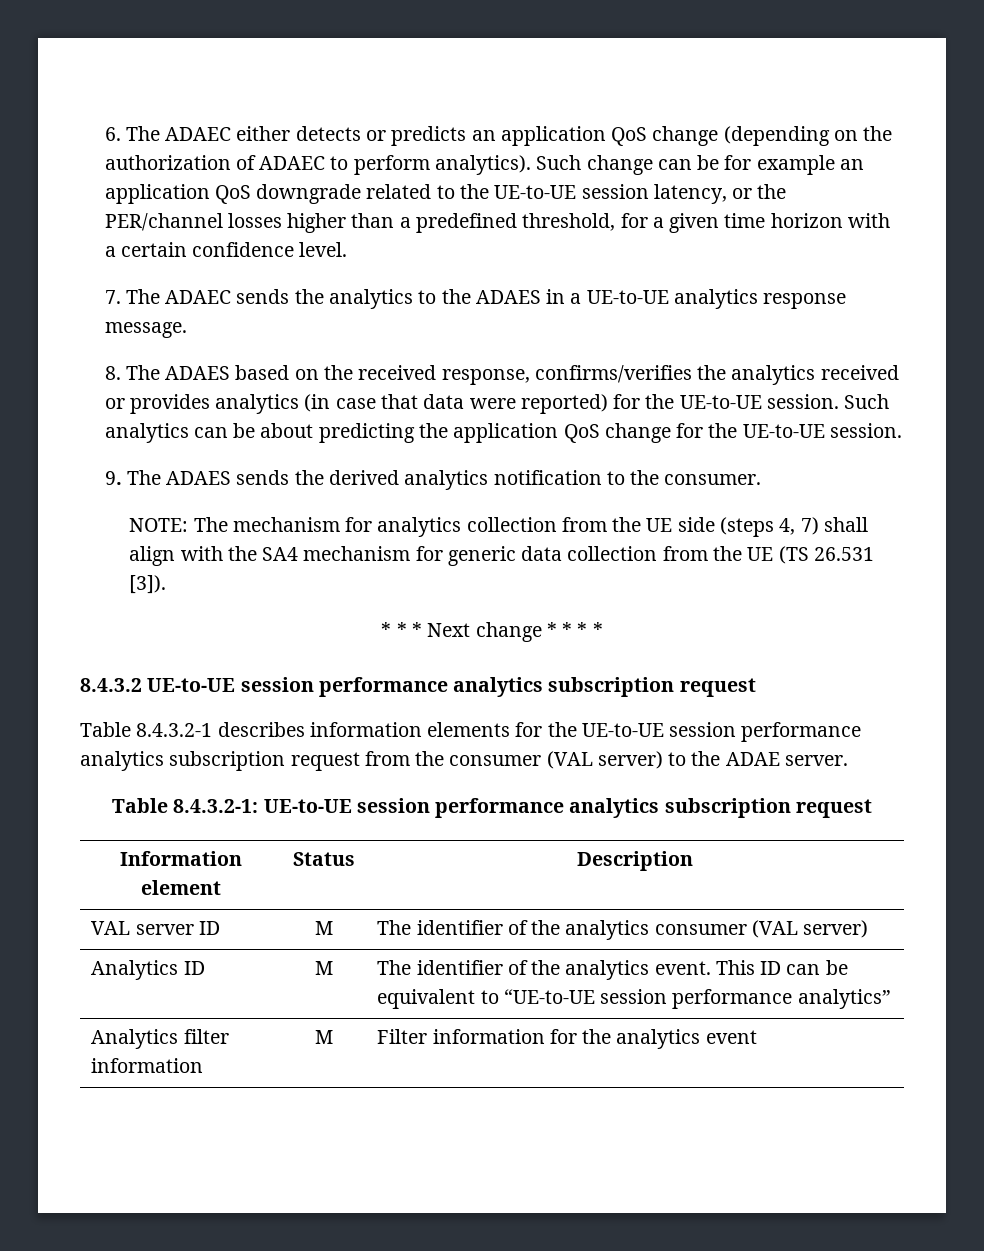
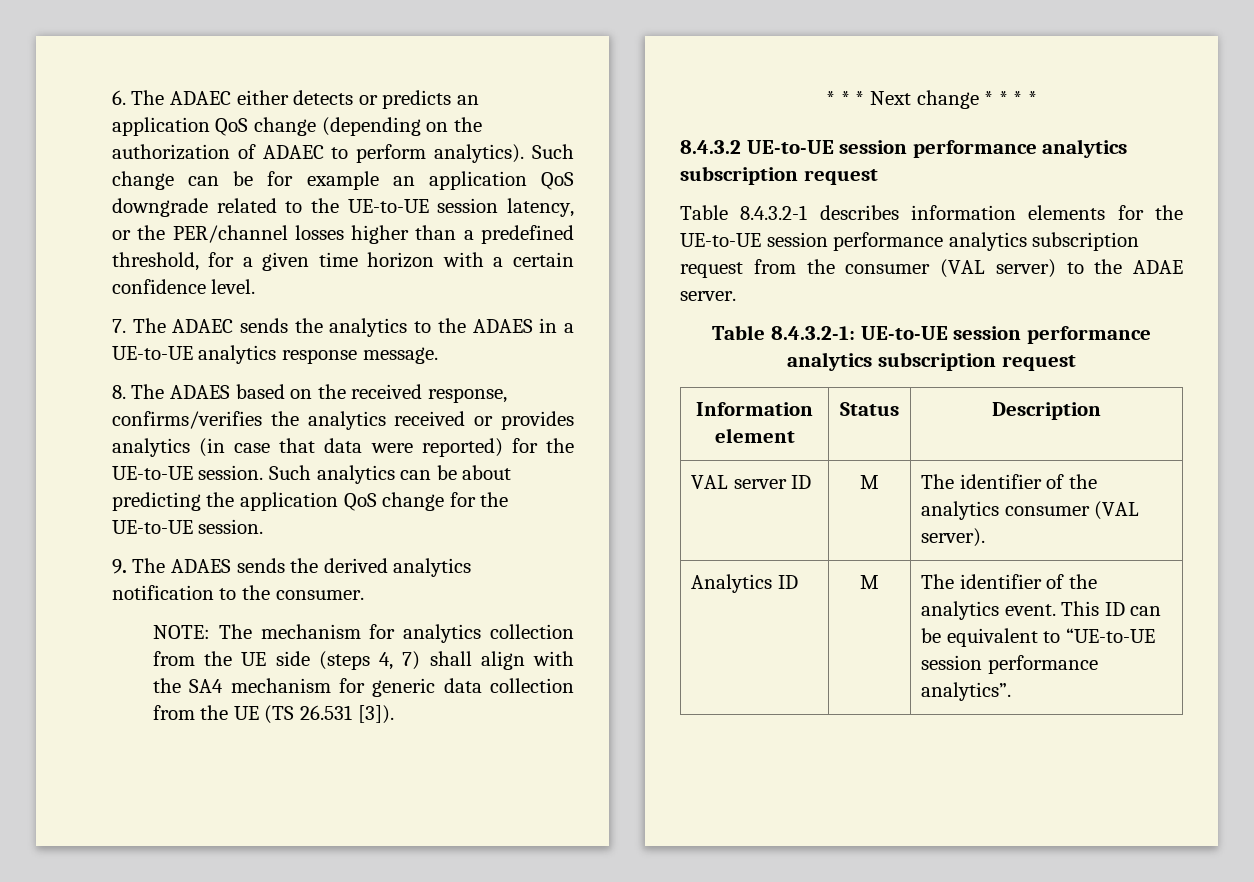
[803,920,869,938] server) -> [921,528,986,547] server).
[797,989,891,1009] [91,1029,229,1049] [91,1058,204,1073] [314,1030,333,1044] [377,1029,757,1049] analytics” // Analytics filter information | M | Filter information for the analytics event -> [921,682,1012,701] analytics”.

